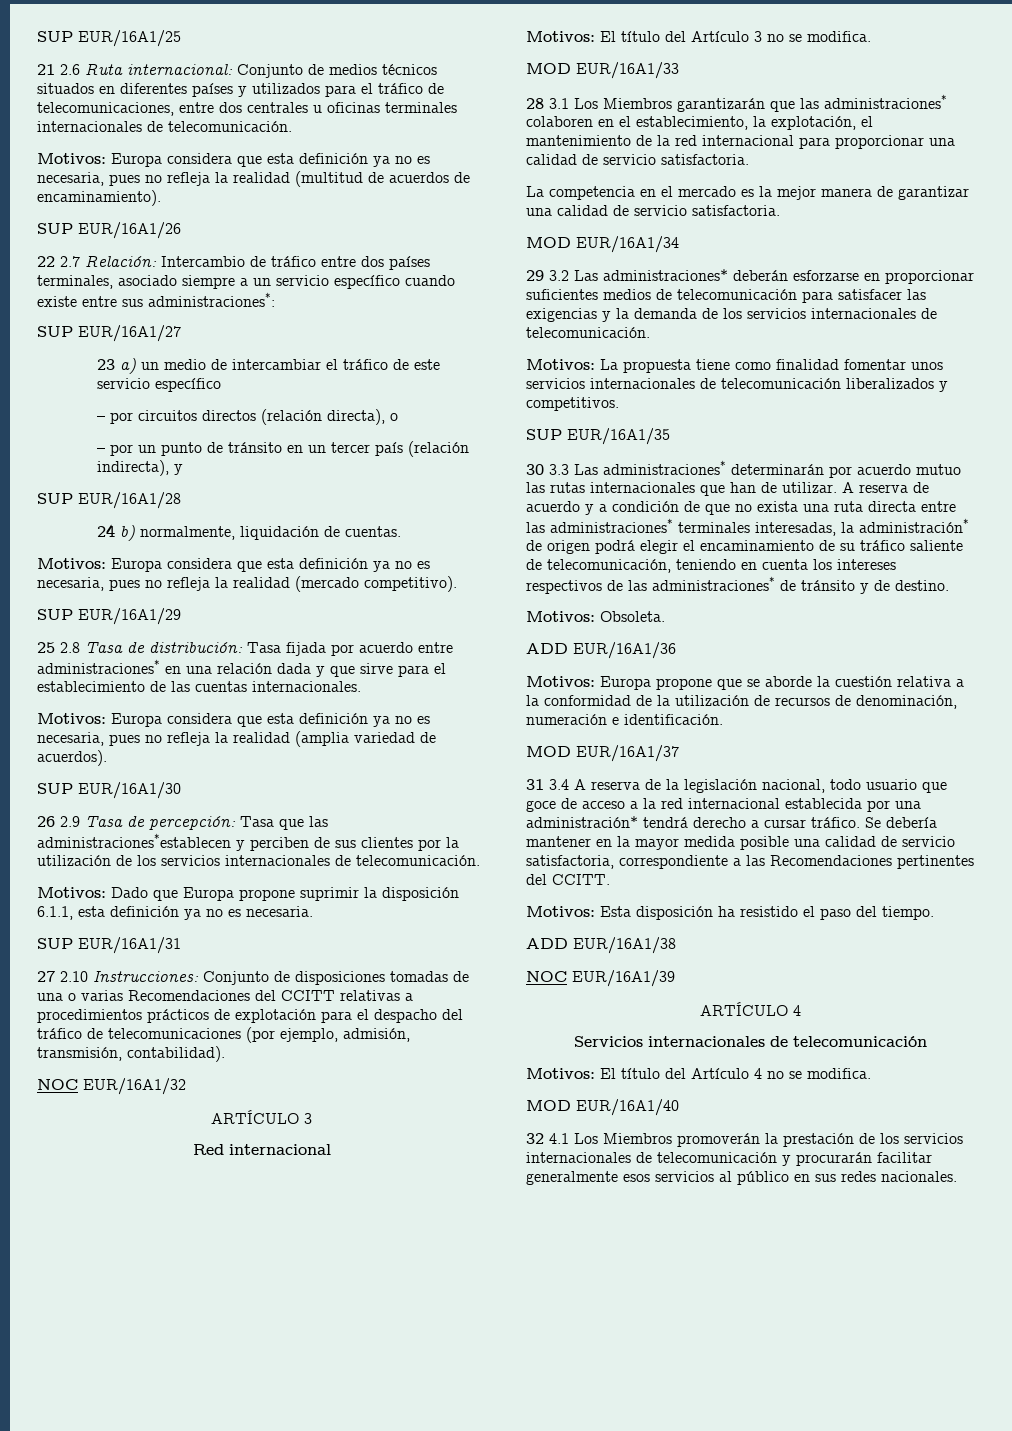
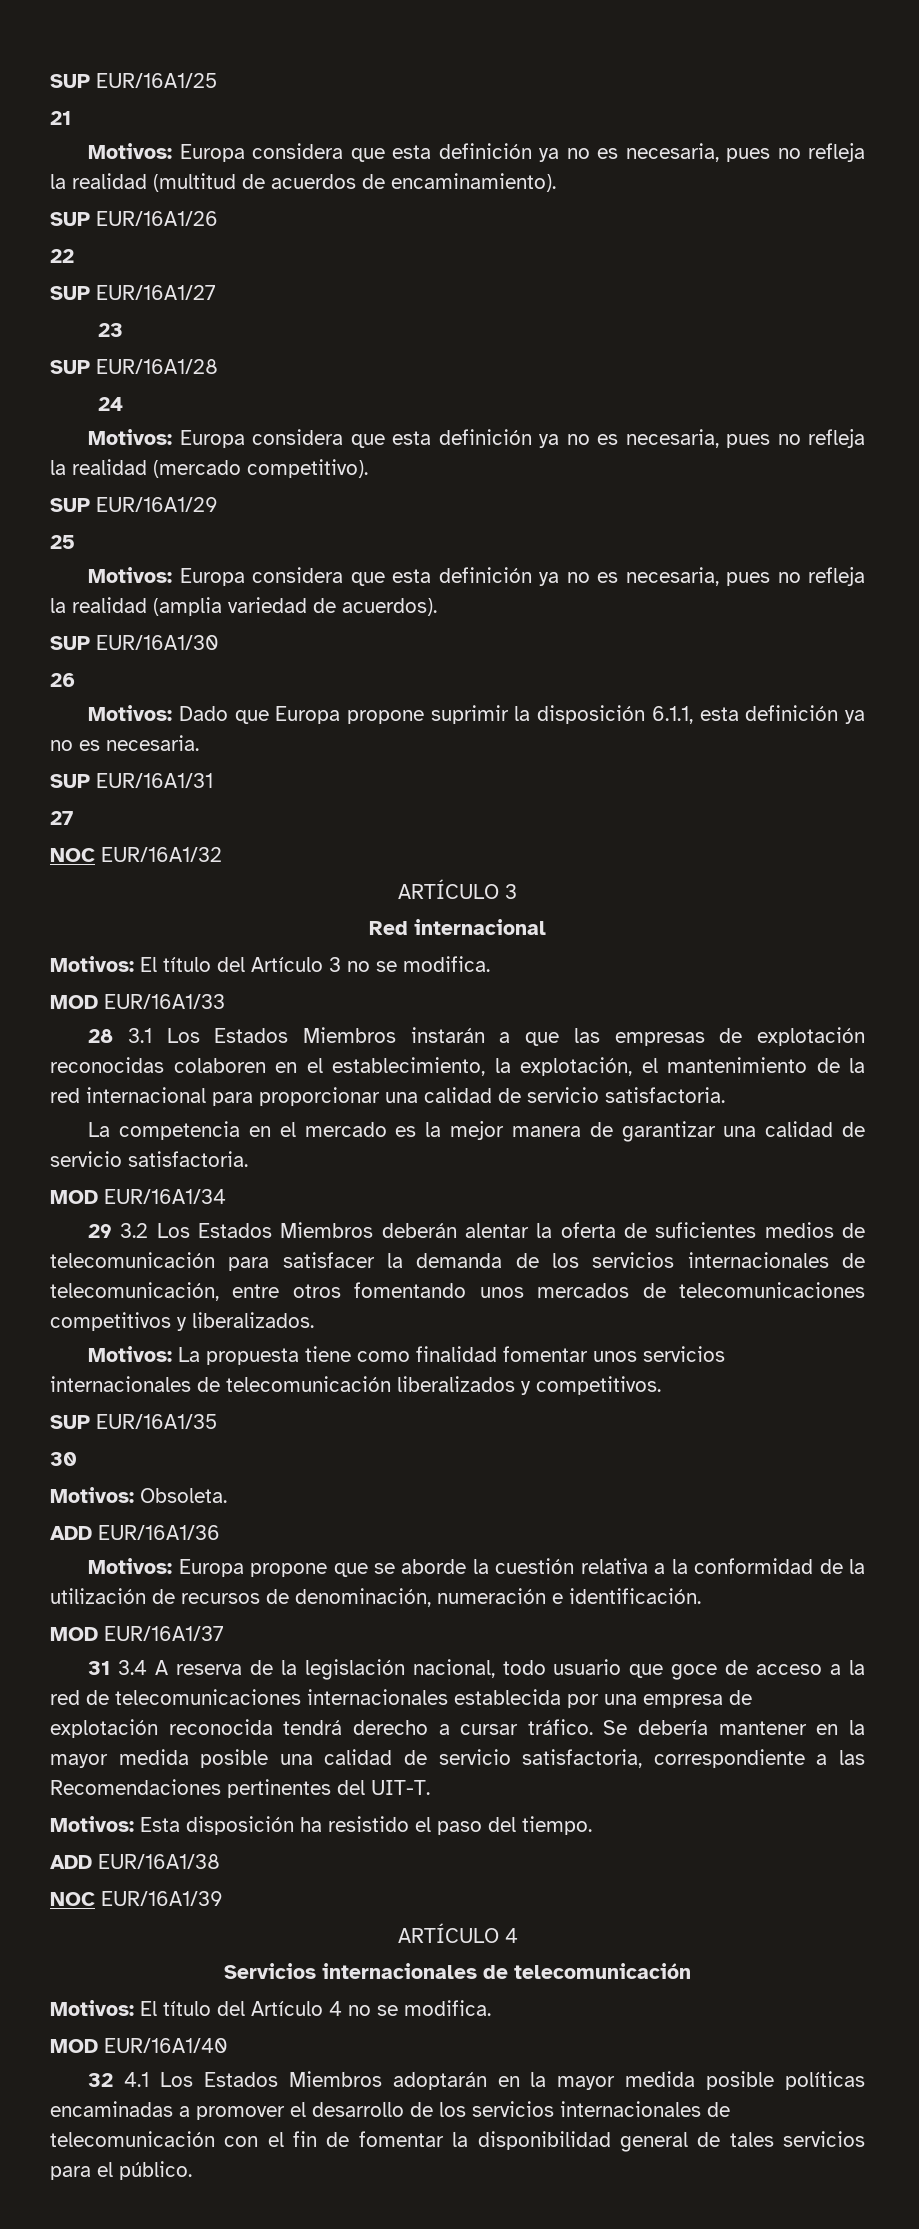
[60,63,437,78] [37,83,444,97] [37,102,457,116] [37,121,292,132] 2.6 Ruta internacional: Conjunto de medios técnicos situados en diferentes países y utilizados para el tráfico de telecomunicaciones, entre dos centrales u oficinas terminales internacionales de telecomunicación. -> (71, 118) none
[60,255,430,270] [37,275,455,289] [37,292,275,307] [37,325,181,342] [96,358,440,374] [96,378,221,392] [96,409,398,425] [96,441,469,457] [96,460,183,476] [37,492,181,509] [96,524,401,541] 2.7 Relación: Intercambio de tráfico entre dos países terminales, asociado siempre a un servicio específico cuando existe entre sus administraciones*: // SUP EUR/16A1/27 // 23 a) un medio de intercambiar el tráfico de este servicio específico // – por circuitos directos (relación directa), o // – por un punto de tránsito en un tercer país (relación indirecta), y // SUP EUR/16A1/28 // 24 b) normalmente, liquidación de cuentas. -> [50,285,216,300] [97,323,123,337] [50,359,218,374] [97,397,123,411] // SUP EUR/16A1/27 // 23 // SUP EUR/16A1/28 // 24
[60,642,453,656] [37,659,446,677] [37,681,361,692] 2.8 Tasa de distribución: Tasa fijada por acuerdo entre administraciones* en una relación dada y que sirve para el establecimiento de las cuentas internacionales. -> (75, 542) none
[60,816,328,830] [37,833,459,851] [37,855,480,866] 2.9 Tasa de percepción: Tasa que las administraciones*establecen y perciben de sus clientes por la utilización de los servicios internacionales de telecomunicación. -> (75, 680) none
[60,971,469,985] [37,990,413,1001] [37,1009,463,1023] [37,1027,410,1043] [37,1046,225,1062] 2.10 Instrucciones: Conjunto de disposiciones tomadas de una o varias Recomendaciones del CCITT relativas a procedimientos prácticos de explotación para el despacho del tráfico de telecomunicaciones (por ejemplo, admisión, transmisión, contabilidad). -> (73, 818) none
[603,94,947,112] Miembros garantizarán que las administraciones* -> [214,1027,865,1046] [50,1057,164,1073] Estados Miembros instarán a que las empresas de explotación reconocidas
[574,269,974,284] Las administraciones* deberán esforzarse en proporcionar -> [156,1222,648,1238] Los Estados Miembros deberán alentar la oferta de
[907,289,926,300] [526,308,611,322] las exigencias y -> (375, 1260) none
[526,327,650,338] telecomunicación. -> [50,1282,865,1301] [50,1312,314,1331] telecomunicación, entre otros fomentando unos mercados de telecomunicaciones competitivos y liberalizados.
[549,460,961,478] [526,482,929,496] [526,501,956,515] [526,518,969,536] [526,540,963,554] [526,559,896,573] [526,576,949,594] 3.3 Las administraciones* determinarán por acuerdo mutuo las rutas internacionales que han de utilizar. A reserva de acuerdo y a condición de que no exista una ruta directa entre las administraciones* terminales interesadas, la administración* de origen podrá elegir el encaminamiento de su tráfico saliente de telecomunicación, teniendo en cuenta los intereses respectivos de las administraciones* de tránsito y de destino. -> (77, 1459) none
[688,798,921,812] [526,816,638,828] internacional establecida por una administración* -> [86,1689,752,1708] [50,1719,273,1738] de telecomunicaciones internacionales establecida por una empresa de explotación reconocida
[552,874,610,885] CCITT. -> [371,1780,430,1795] UIT-T.
[603,1133,854,1147] Miembros promoverán la prestación -> [203,2071,865,2090] [50,2101,404,2120] Estados Miembros adoptarán en la mayor medida posible políticas encaminadas a promover el desarrollo
[782,1152,932,1166] [526,1171,957,1185] y procurarán facilitar generalmente esos servicios al público en sus redes nacionales. -> [224,2131,866,2152] [50,2161,192,2180] con el fin de fomentar la disponibilidad general de tales servicios para el público.

